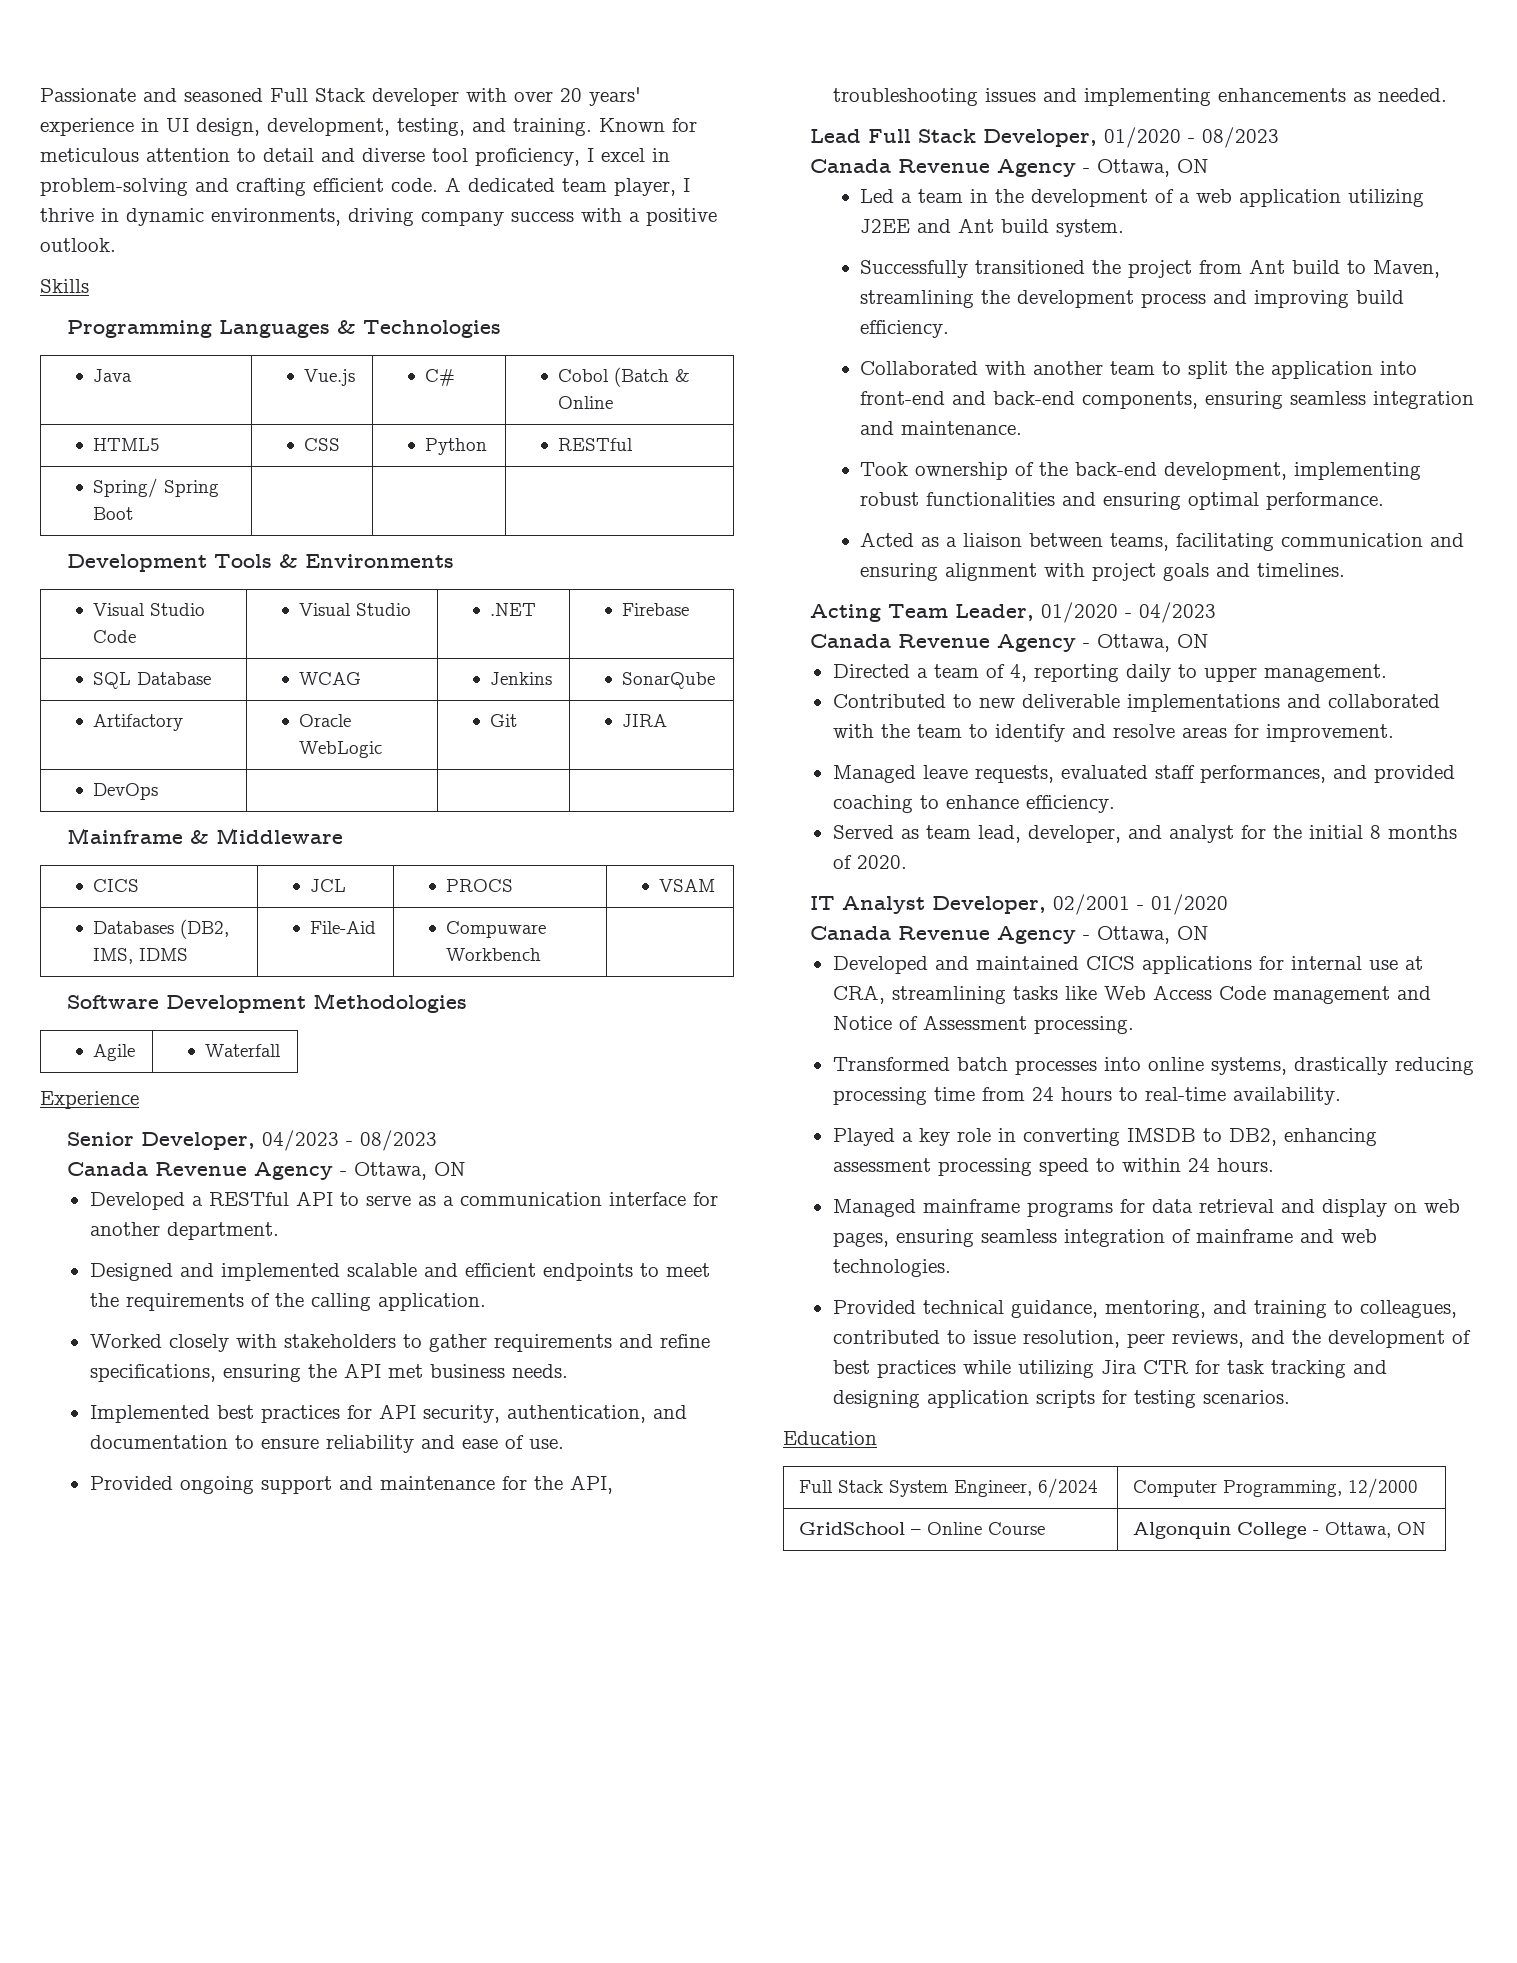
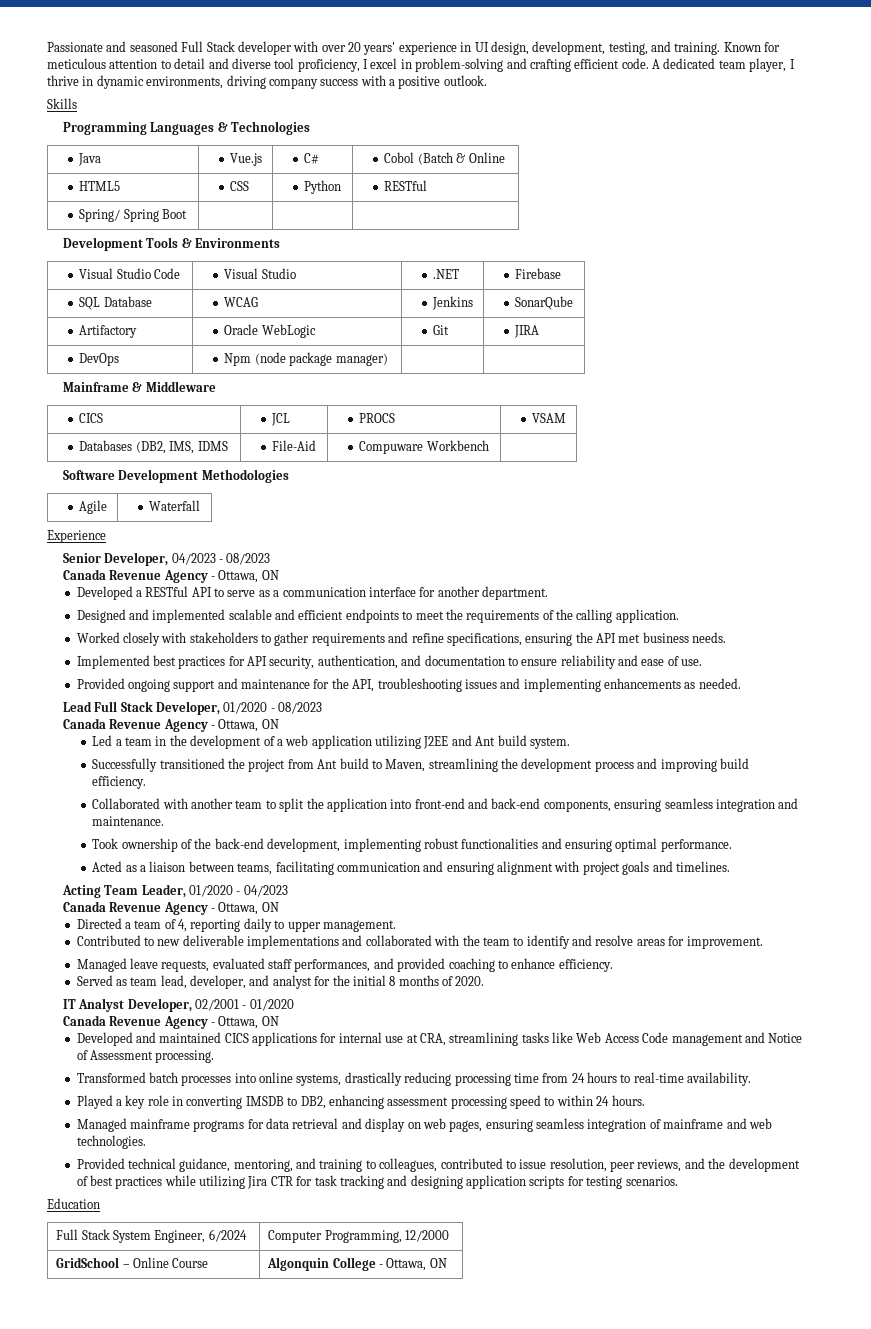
(158, 791) none -> [224,352,388,366] Npm (node package manager)

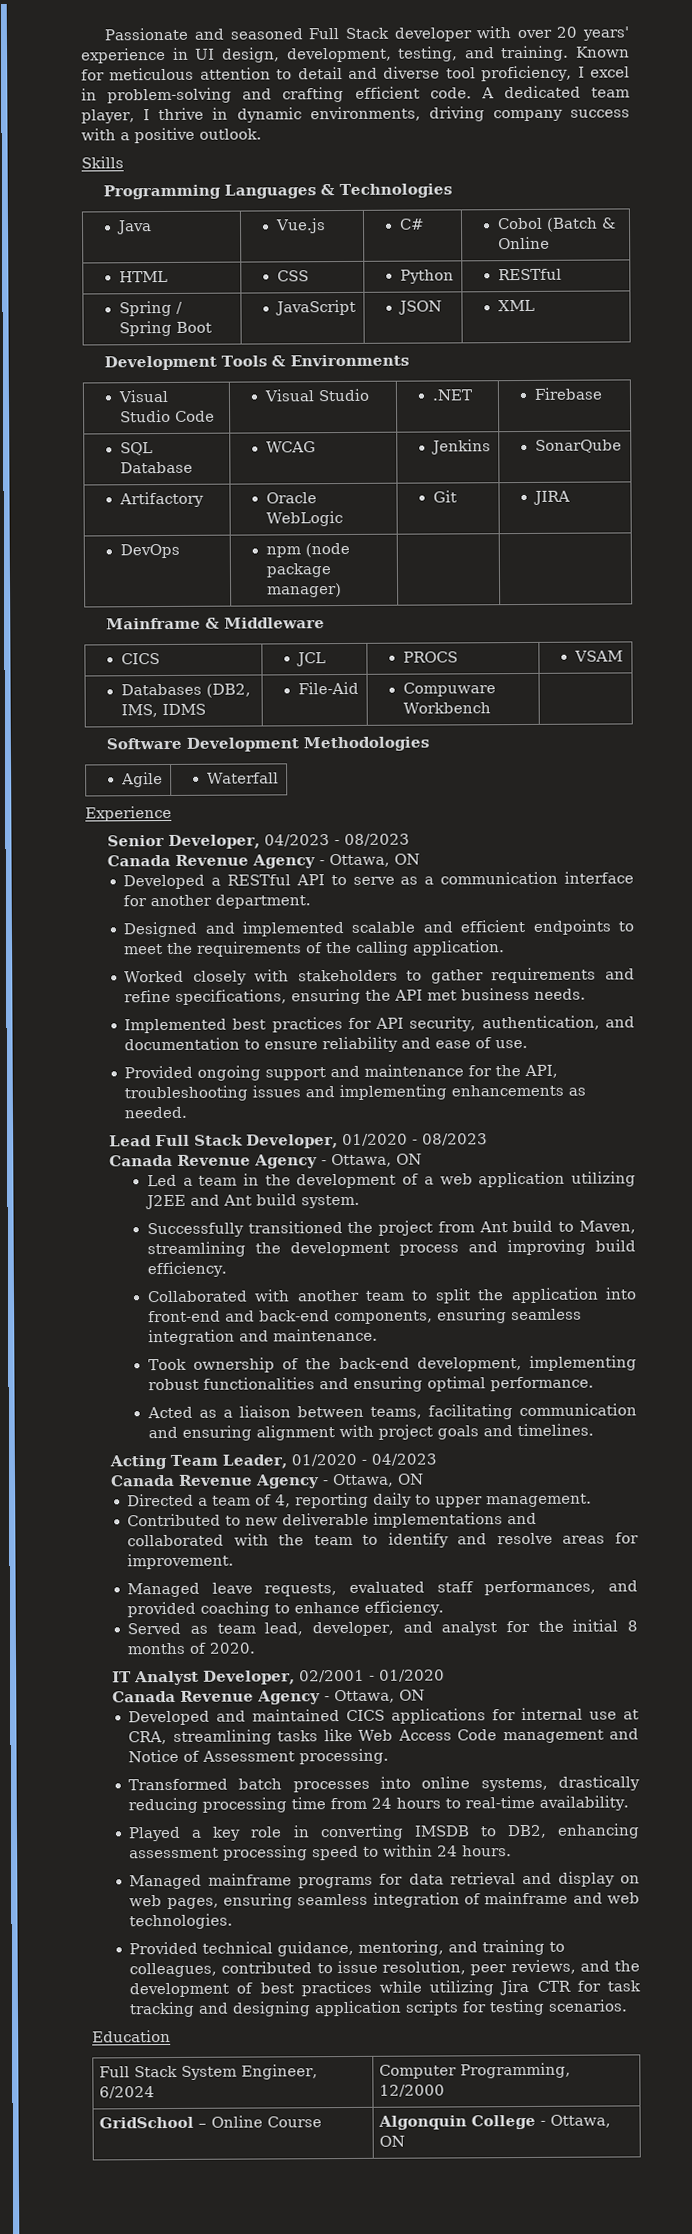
[79,181,121,191] HTML5 -> [118,270,168,283] HTML
[79,209,121,222] Spring/ -> [118,300,183,317] Spring /
(188, 214) | | -> [274,299,356,316] [397,300,442,315] [497,299,535,312] JavaScript | JSON | XML
[224,353,252,366] Npm -> [265,546,301,558] npm

